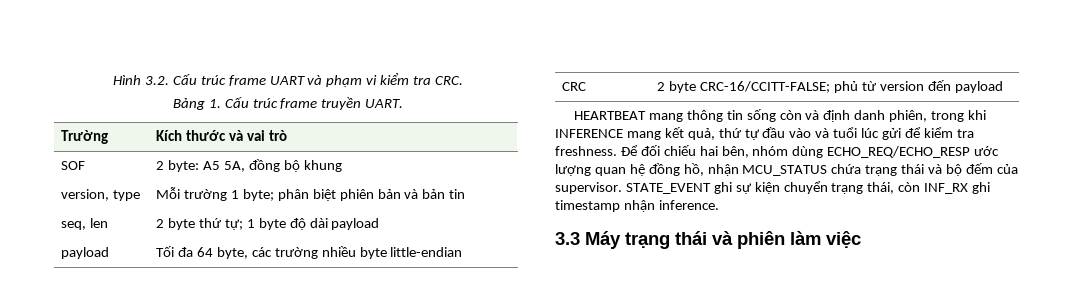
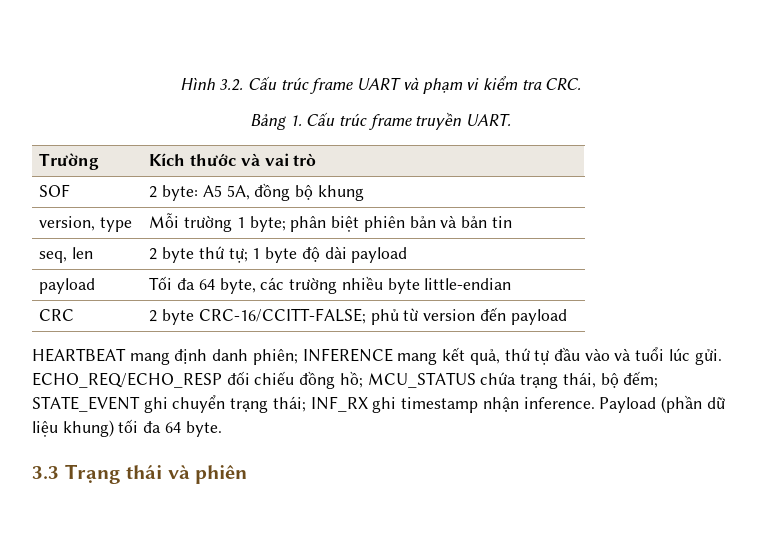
[686,109,987,122] thông tin sống còn và định danh phiên, trong khi -> [174,349,298,365] định danh phiên;
[882,127,974,140] [555,145,1000,158] [555,163,1018,176] [555,181,921,194] gửi để kiểm tra freshness. Để đối chiếu hai bên, nhóm dùng ECHO_REQ/ECHO_RESP ước lượng quan hệ đồng hồ, nhận MCU_STATUS chứa trạng thái và bộ đếm của supervisor. STATE_EVENT ghi sự kiện chuyển trạng thái, còn -> [694,349,722,365] [32,371,659,389] [32,395,306,413] gửi. ECHO_REQ/ECHO_RESP đối chiếu đồng hồ; MCU_STATUS chứa trạng thái, bộ đếm; STATE_EVENT ghi chuyển trạng thái;
(719, 205) none -> [599,395,725,413] [32,419,222,437] Payload (phần dữ liệu khung) tối đa 64 byte.
[585,231,670,249] Máy trạng -> [64,464,121,484] Trạng
[790,231,861,248] làm việc -> (248, 474) none

